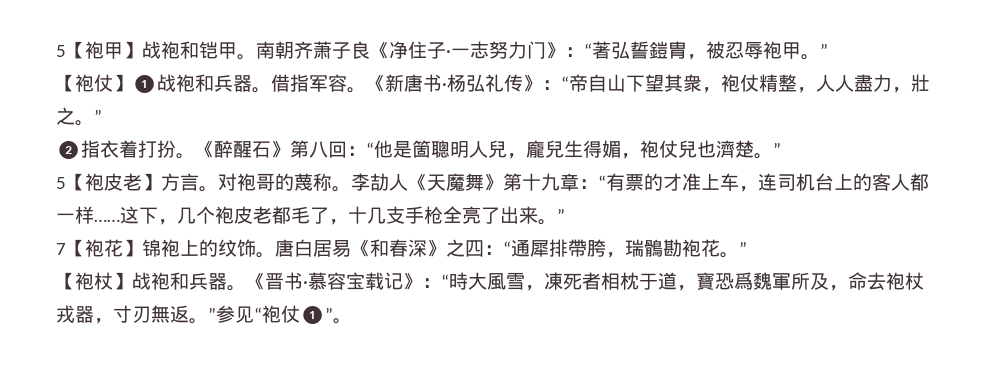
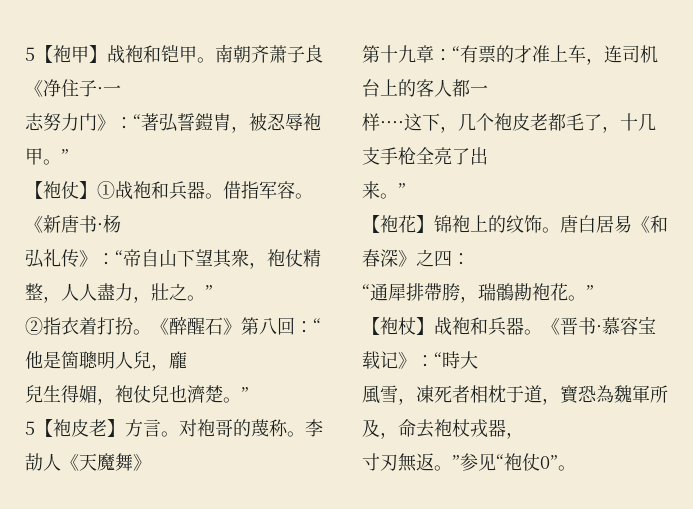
(470, 52) none -> (121, 90) //
[132,75,157,93] ❶ -> [97,181,115,199] ①
(466, 83) none -> (121, 223) //
[56,141,81,159] ❷ -> [25,317,43,335] ②
(545, 149) none -> (187, 360) //
(503, 182) none -> (151, 462) //
[75,206,120,224] 样…… -> [362,113,404,131] // 样····
(519, 215) none -> (488, 156) //
[56,243,66,255] 7 -> (406, 190) none
(503, 250) none -> (470, 259) //
(487, 281) none -> (478, 360) //
[734,272,753,290] 爲 -> [596,385,614,403] 為
(113, 321) none -> (524, 435) //
[300,306,333,324] ❶” -> [540,455,558,469] 0”

